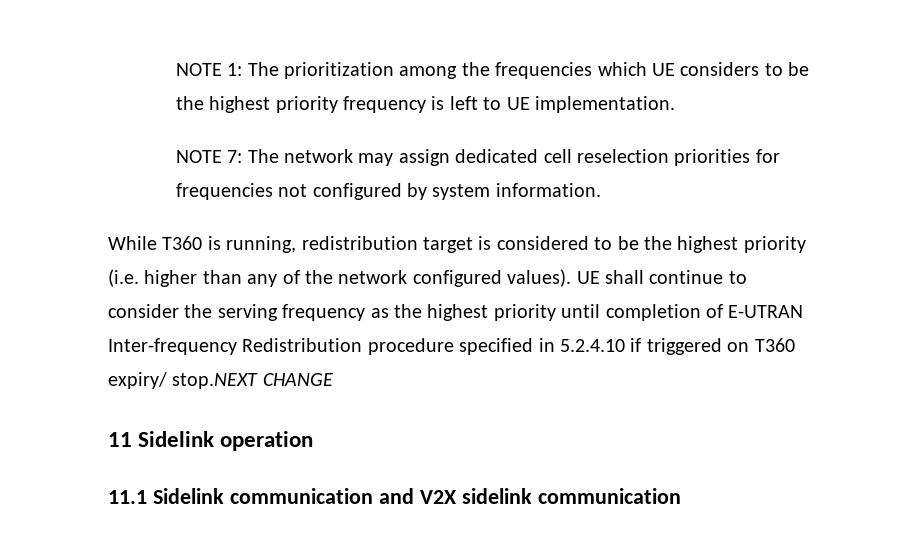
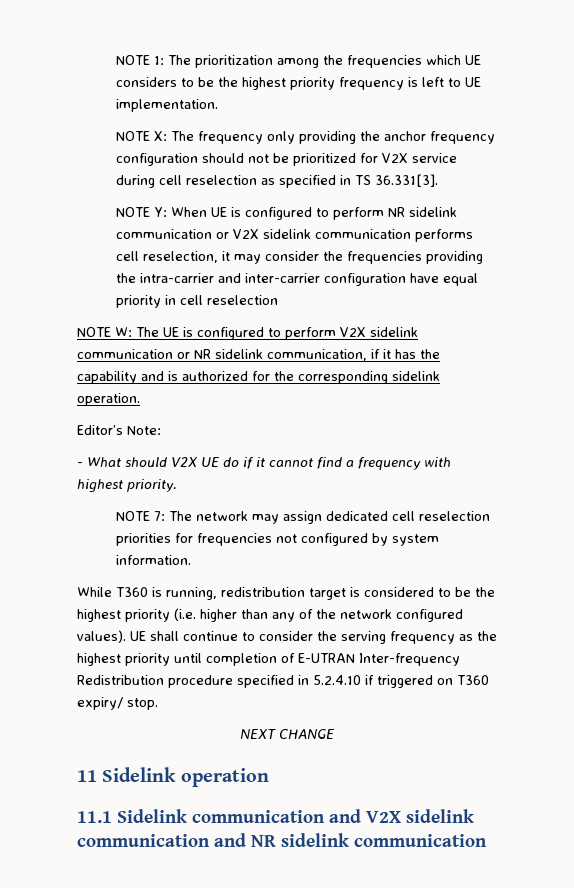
(675, 104) none -> [116,131,496,144] [116,153,458,166] [116,174,439,188] [116,207,458,220] [116,229,474,242] [116,251,484,264] [116,273,479,286] [116,295,279,308] [77,327,418,340] [77,349,440,361] [77,371,440,384] [77,393,140,406] [77,425,161,435] [77,457,451,470] [77,479,177,493] // NOTE X: The frequency only providing the anchor frequency configuration should not be prioritized for V2X service during cell reselection as specified in TS 36.331[3]. // NOTE Y: When UE is configured to perform NR sidelink communication or V2X sidelink communication performs cell reselection, it may consider the frequencies providing the intra-carrier and inter-carrier configuration have equal priority in cell reselection // NOTE W: The UE is configured to perform V2X sidelink communication or NR sidelink communication, if it has the capability and is authorized for the corresponding sidelink operation. // Editor’s Note: // - What should V2X UE do if it cannot find a frequency with highest priority.
[172,373,259,389] stop.NEXT -> [127,698,158,710] [240,729,276,739] stop. // NEXT
(681, 496) none -> [214,833,487,847] and NR sidelink communication

